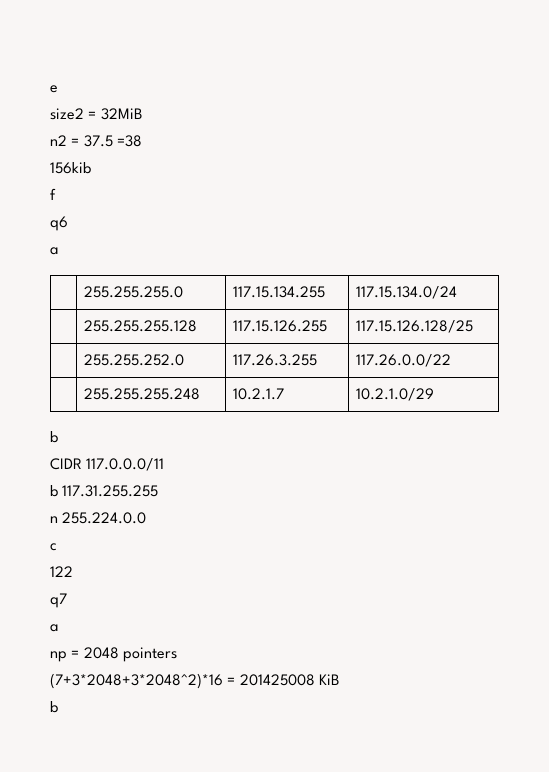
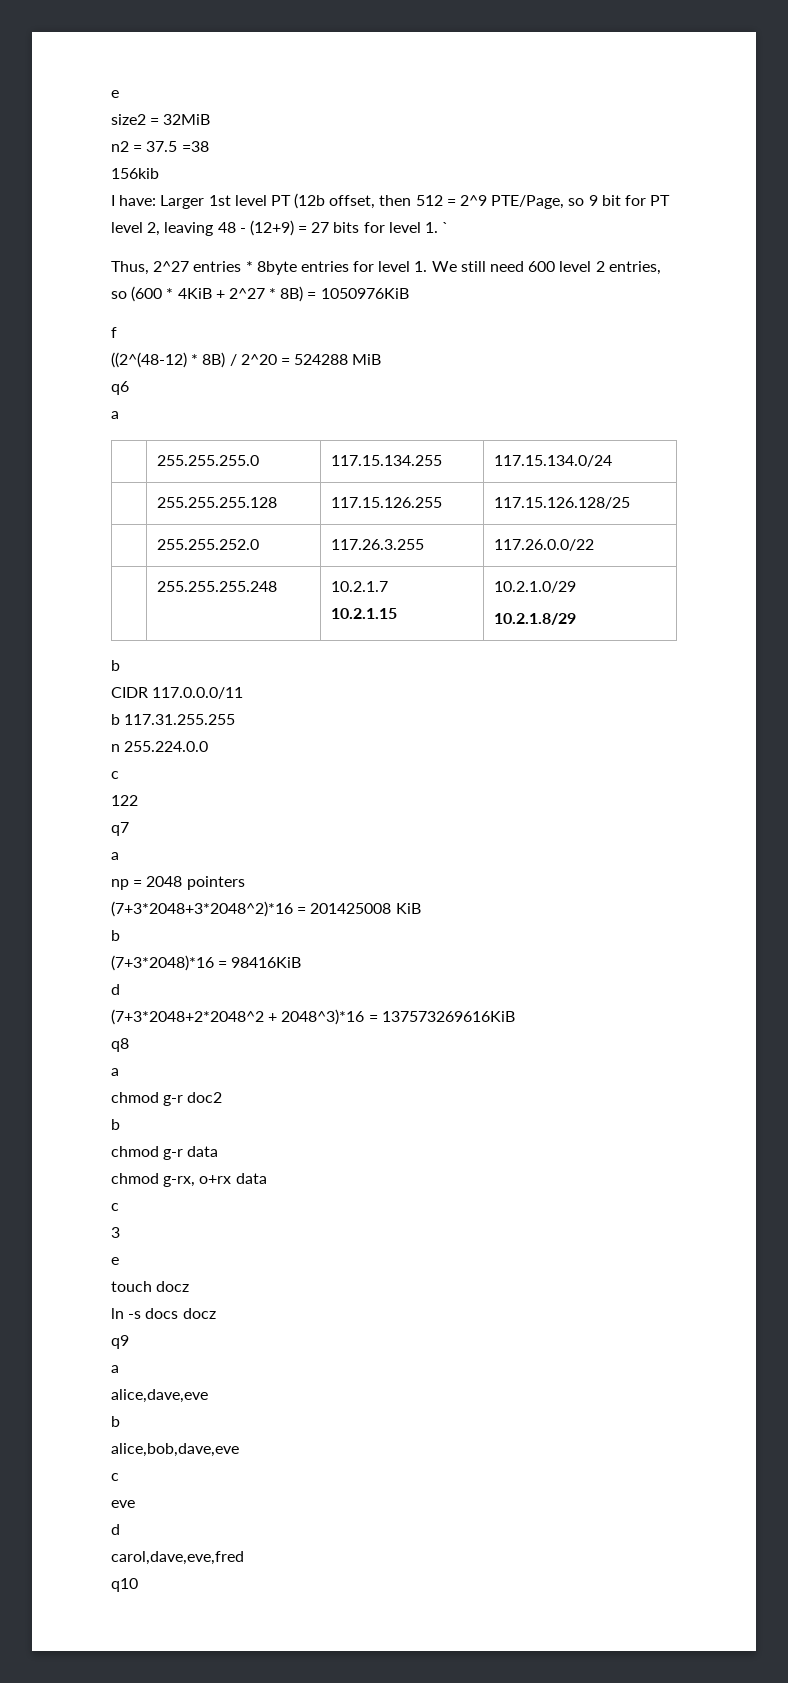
[50,188,56,200] f -> [111,193,671,209] [111,220,449,236] [111,261,661,275] [111,286,409,302] [111,327,117,338] [111,352,382,368] I have: Larger 1st level PT (12b offset, then 512 = 2^9 PTE/Page, so 9 bit for PT level 2, leaving 48 - (12+9) = 27 bits for level 1. ` // Thus, 2^27 entries * 8byte entries for level 1. We still need 600 level 2 entries, so (600 * 4KiB + 2^27 * 8B) = 1050976KiB // f // ((2^(48-12) * 8B) / 2^20 = 524288 MiB
(285, 394) none -> [330,608,397,619] // 10.2.1.15
(435, 394) none -> [493,613,576,625] // 10.2.1.8/29
(58, 707) none -> [111,955,302,971] [111,984,120,995] [111,1009,515,1025] [111,1038,129,1052] [111,1068,119,1076] [111,1092,223,1106] [111,1119,120,1130] [111,1146,219,1160] [111,1173,267,1187] [111,1203,119,1211] [111,1227,120,1238] [111,1257,119,1265] [111,1281,190,1292] [111,1308,216,1319] [111,1335,129,1349] [111,1365,119,1373] [111,1389,208,1403] [111,1416,120,1427] [111,1443,239,1457] [111,1473,119,1481] [111,1500,135,1508] [111,1524,120,1535] [111,1551,244,1565] [111,1578,138,1592] // (7+3*2048)*16 = 98416KiB // d // (7+3*2048+2*2048^2 + 2048^3)*16 = 137573269616KiB // q8 // a // chmod g-r doc2 // b // chmod g-r data // chmod g-rx, o+rx data // c // 3 // e // touch docz // ln -s docs docz // q9 // a // alice,dave,eve // b // alice,bob,dave,eve // c // eve // d // carol,dave,eve,fred // q10

